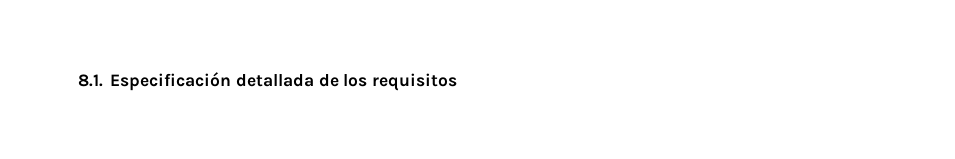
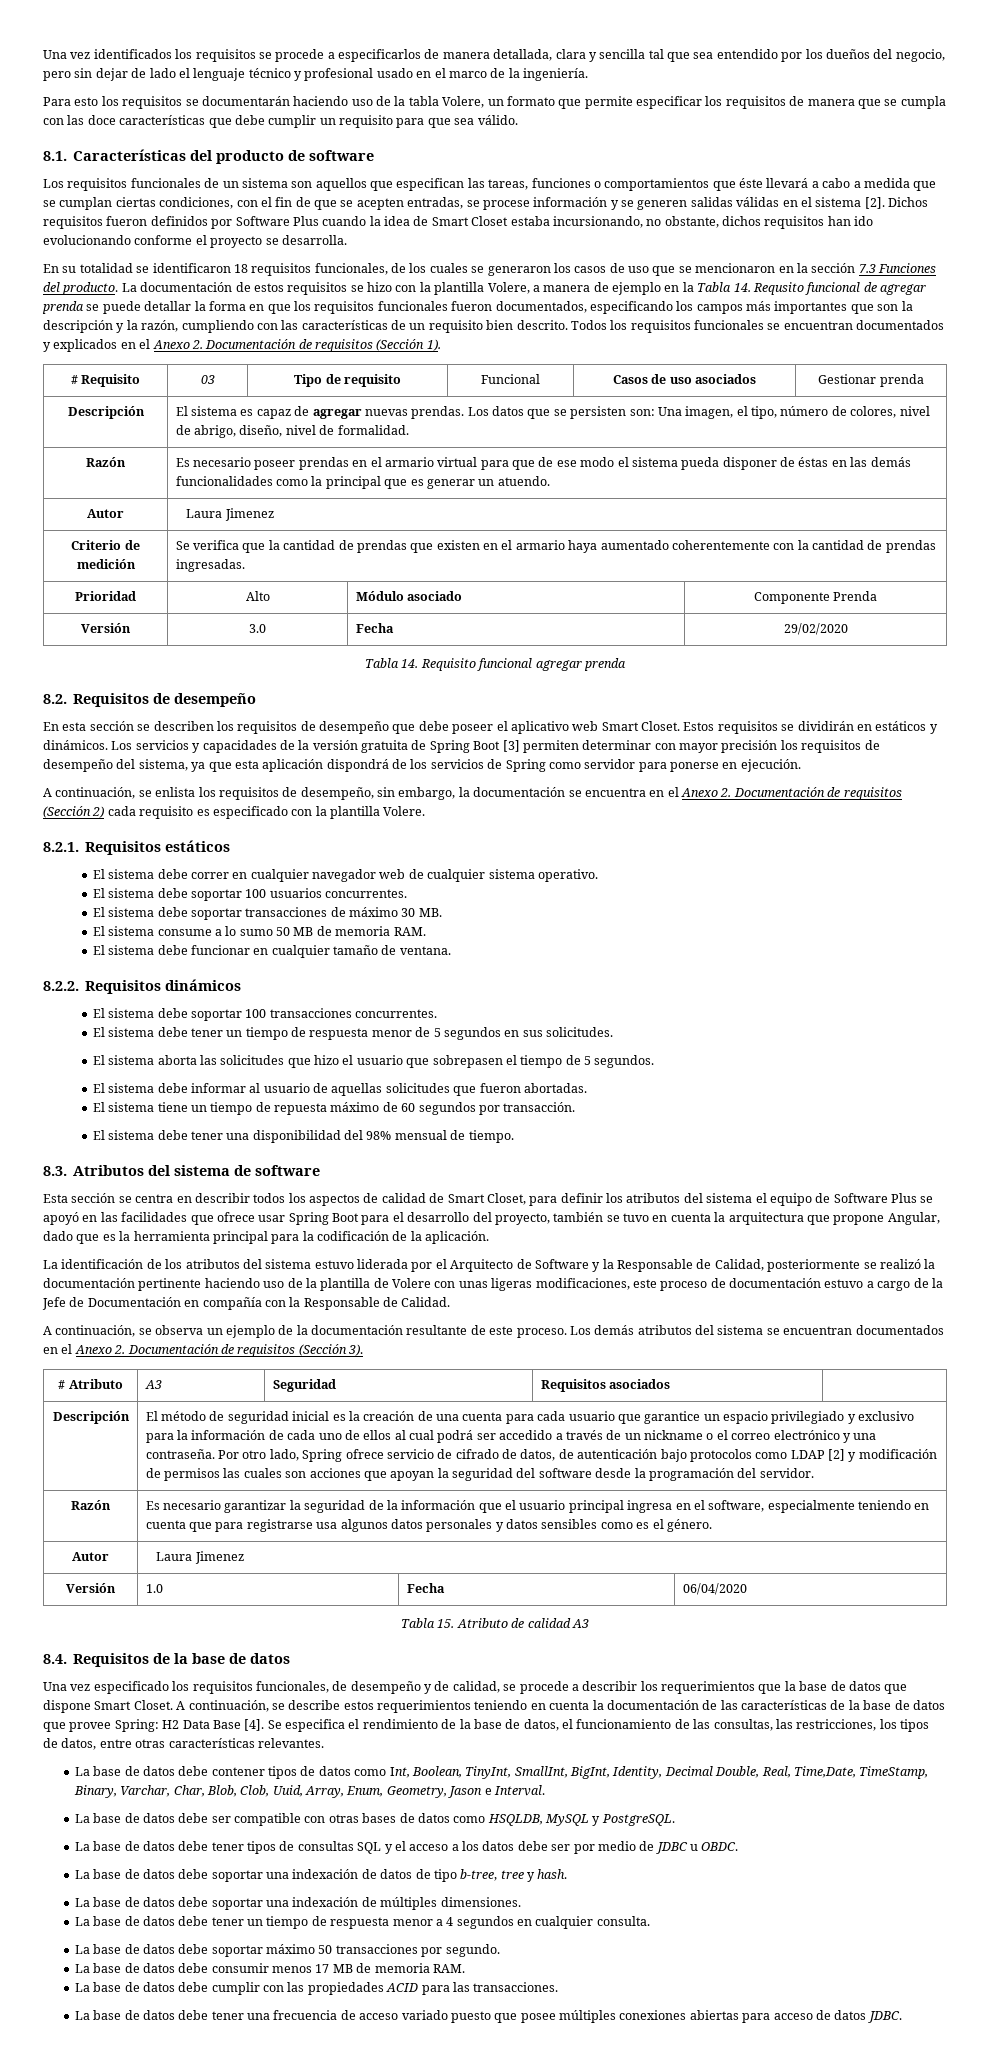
[78,72,458,91] 8.1. Especificación detallada de los requisitos -> [43,49,945,62] [43,68,588,81] [43,96,946,109] [43,115,518,128] [43,149,375,164] [43,178,937,191] [43,197,928,210] [43,216,874,229] [43,235,347,248] [43,263,936,276] [43,282,926,295] [42,301,913,314] [43,320,945,333] [43,339,441,352] [70,374,141,387] [200,375,215,384] [294,374,401,387] [481,374,540,384] [612,374,757,384] [818,374,924,387] [67,406,145,419] [175,406,930,419] [175,425,409,438] [86,457,126,467] [175,457,911,470] [175,476,550,489] [87,509,124,518] [186,508,274,521] [71,540,140,550] [76,559,136,569] [175,540,936,553] [175,559,245,572] [75,591,136,601] [245,591,270,601] [355,591,462,601] [753,591,878,604] [81,623,131,633] [249,624,266,633] [355,623,394,633] [783,623,848,635] [365,658,626,671] [43,693,257,707] [43,721,938,734] [43,740,880,753] [43,759,801,772] [43,787,902,800] [43,806,426,819] [43,840,231,855] [92,869,598,882] [92,888,408,901] [92,907,442,920] [92,926,426,936] [92,945,451,958] [43,979,242,994] [92,1008,438,1021] [92,1027,614,1040] [92,1055,655,1068] [92,1083,587,1096] [92,1102,576,1115] [92,1130,514,1143] [43,1165,321,1176] [43,1193,934,1206] [43,1212,940,1225] [43,1231,490,1244] [43,1259,936,1272] [43,1278,943,1291] [42,1297,451,1310] [43,1325,944,1338] [43,1344,363,1357] [58,1379,123,1389] [144,1380,162,1389] [272,1379,336,1392] [540,1379,670,1392] [52,1411,130,1424] [145,1411,915,1424] [145,1430,877,1443] [145,1449,937,1462] [145,1468,814,1481] [71,1500,111,1510] [145,1500,930,1513] [145,1519,712,1532] [72,1552,109,1561] [156,1551,244,1564] [66,1583,116,1593] [145,1584,163,1593] [406,1583,445,1593] [682,1583,747,1595] [401,1618,589,1628] [43,1653,291,1667] [43,1681,908,1694] [43,1700,945,1713] [43,1719,929,1732] [43,1738,324,1750] [74,1766,929,1779] [73,1785,545,1798] [74,1813,675,1826] [74,1841,739,1854] [74,1869,568,1882] [74,1897,521,1910] [74,1916,650,1929] [74,1944,500,1957] [74,1963,465,1973] [74,1982,559,1995] [74,2010,902,2023] Una vez identificados los requisitos se procede a especificarlos de manera detallada, clara y sencilla tal que sea entendido por los dueños del negocio, pero sin dejar de lado el lenguaje técnico y profesional usado en el marco de la ingeniería. // Para esto los requisitos se documentarán haciendo uso de la tabla Volere, un formato que permite especificar los requisitos de manera que se cumpla con las doce características que debe cumplir un requisito para que sea válido. // 8.1. Características del producto de software // Los requisitos funcionales de un sistema son aquellos que especifican las tareas, funciones o comportamientos que éste llevará a cabo a medida que se cumplan ciertas condiciones, con el fin de que se acepten entradas, se procese información y se generen salidas válidas en el sistema [2]. Dichos requisitos fueron definidos por Software Plus cuando la idea de Smart Closet estaba incursionando, no obstante, dichos requisitos han ido evolucionando conforme el proyecto se desarrolla. // En su totalidad se identificaron 18 requisitos funcionales, de los cuales se generaron los casos de uso que se mencionaron en la sección 7.3 Funciones del producto. La documentación de estos requisitos se hizo con la plantilla Volere, a manera de ejemplo en la Tabla 14. Requsito funcional de agregar prenda se puede detallar la forma en que los requisitos funcionales fueron documentados, especificando los campos más importantes que son la descripción y la razón, cumpliendo con las características de un requisito bien descrito. Todos los requisitos funcionales se encuentran documentados y explicados en el Anexo 2. Documentación de requisitos (Sección 1). // # Requisito | 03 | Tipo de requisito | Funcional | Casos de uso asociados | Gestionar prenda // Descripción | El sistema es capaz de agregar nuevas prendas. Los datos que se persisten son: Una imagen, el tipo, número de colores, nivel de abrigo, diseño, nivel de formalidad. // Razón | Es necesario poseer prendas en el armario virtual para que de ese modo el sistema pueda disponer de éstas en las demás funcionalidades como la principal que es generar un atuendo. // Autor | Laura Jimenez // Criterio de medición | Se verifica que la cantidad de prendas que existen en el armario haya aumentado coherentemente con la cantidad de prendas ingresadas. // Prioridad | Alto | Módulo asociado | Componente Prenda // Versión | 3.0 | Fecha | 29/02/2020 // Tabla 14. Requisito funcional agregar prenda // 8.2. Requisitos de desempeño // En esta sección se describen los requisitos de desempeño que debe poseer el aplicativo web Smart Closet. Estos requisitos se dividirán en estáticos y dinámicos. Los servicios y capacidades de la versión gratuita de Spring Boot [3] permiten determinar con mayor precisión los requisitos de desempeño del sistema, ya que esta aplicación dispondrá de los servicios de Spring como servidor para ponerse en ejecución. // A continuación, se enlista los requisitos de desempeño, sin embargo, la documentación se encuentra en el Anexo 2. Documentación de requisitos (Sección 2) cada requisito es especificado con la plantilla Volere. // 8.2.1. Requisitos estáticos // El sistema debe correr en cualquier navegador web de cualquier sistema operativo. // El sistema debe soportar 100 usuarios concurrentes. // El sistema debe soportar transacciones de máximo 30 MB. // El sistema consume a lo sumo 50 MB de memoria RAM. // El sistema debe funcionar en cualquier tamaño de ventana. // 8.2.2. Requisitos dinámicos // El sistema debe soportar 100 transacciones concurrentes. // El sistema debe tener un tiempo de respuesta menor de 5 segundos en sus solicitudes. // El sistema aborta las solicitudes que hizo el usuario que sobrepasen el tiempo de 5 segundos. // El sistema debe informar al usuario de aquellas solicitudes que fueron abortadas. // El sistema tiene un tiempo de repuesta máximo de 60 segundos por transacción. // El sistema debe tener una disponibilidad del 98% mensual de tiempo. // 8.3. Atributos del sistema de software // Esta sección se centra en describir todos los aspectos de calidad de Smart Closet, para definir los atributos del sistema el equipo de Software Plus se apoyó en las facilidades que ofrece usar Spring Boot para el desarrollo del proyecto, también se tuvo en cuenta la arquitectura que propone Angular, dado que es la herramienta principal para la codificación de la aplicación. // La identificación de los atributos del sistema estuvo liderada por el Arquitecto de Software y la Responsable de Calidad, posteriormente se realizó la documentación pertinente haciendo uso de la plantilla de Volere con unas ligeras modificaciones, este proceso de documentación estuvo a cargo de la Jefe de Documentación en compañía con la Responsable de Calidad. // A continuación, se observa un ejemplo de la documentación resultante de este proceso. Los demás atributos del sistema se encuentran documentados en el Anexo 2. Documentación de requisitos (Sección 3). // # Atributo | A3 | Seguridad | Requisitos asociados | // Descripción | El método de seguridad inicial es la creación de una cuenta para cada usuario que garantice un espacio privilegiado y exclusivo para la información de cada uno de ellos al cual podrá ser accedido a través de un nickname o el correo electrónico y una contraseña. Por otro lado, Spring ofrece servicio de cifrado de datos, de autenticación bajo protocolos como LDAP [2] y modificación de permisos las cuales son acciones que apoyan la seguridad del software desde la programación del servidor. // Razón | Es necesario garantizar la seguridad de la información que el usuario principal ingresa en el software, especialmente teniendo en cuenta que para registrarse usa algunos datos personales y datos sensibles como es el género. // Autor | Laura Jimenez // Versión | 1.0 | Fecha | 06/04/2020 // Tabla 15. Atributo de calidad A3 // 8.4. Requisitos de la base de datos // Una vez especificado los requisitos funcionales, de desempeño y de calidad, se procede a describir los requerimientos que la base de datos que dispone Smart Closet. A continuación, se describe estos requerimientos teniendo en cuenta la documentación de las características de la base de datos que provee Spring: H2 Data Base [4]. Se especifica el rendimiento de la base de datos, el funcionamiento de las consultas, las restricciones, los tipos de datos, entre otras características relevantes. // La base de datos debe contener tipos de datos como Int, Boolean, TinyInt, SmallInt, BigInt, Identity, Decimal Double, Real, Time,Date, TimeStamp, Binary, Varchar, Char, Blob, Clob, Uuid, Array, Enum, Geometry, Jason e Interval. // La base de datos debe ser compatible con otras bases de datos como HSQLDB, MySQL y PostgreSQL. // La base de datos debe tener tipos de consultas SQL y el acceso a los datos debe ser por medio de JDBC u OBDC. // La base de datos debe soportar una indexación de datos de tipo b-tree, tree y hash. // La base de datos debe soportar una indexación de múltiples dimensiones. // La base de datos debe tener un tiempo de respuesta menor a 4 segundos en cualquier consulta. // La base de datos debe soportar máximo 50 transacciones por segundo. // La base de datos debe consumir menos 17 MB de memoria RAM. // La base de datos debe cumplir con las propiedades ACID para las transacciones. // La base de datos debe tener una frecuencia de acceso variado puesto que posee múltiples conexiones abiertas para acceso de datos JDBC.

